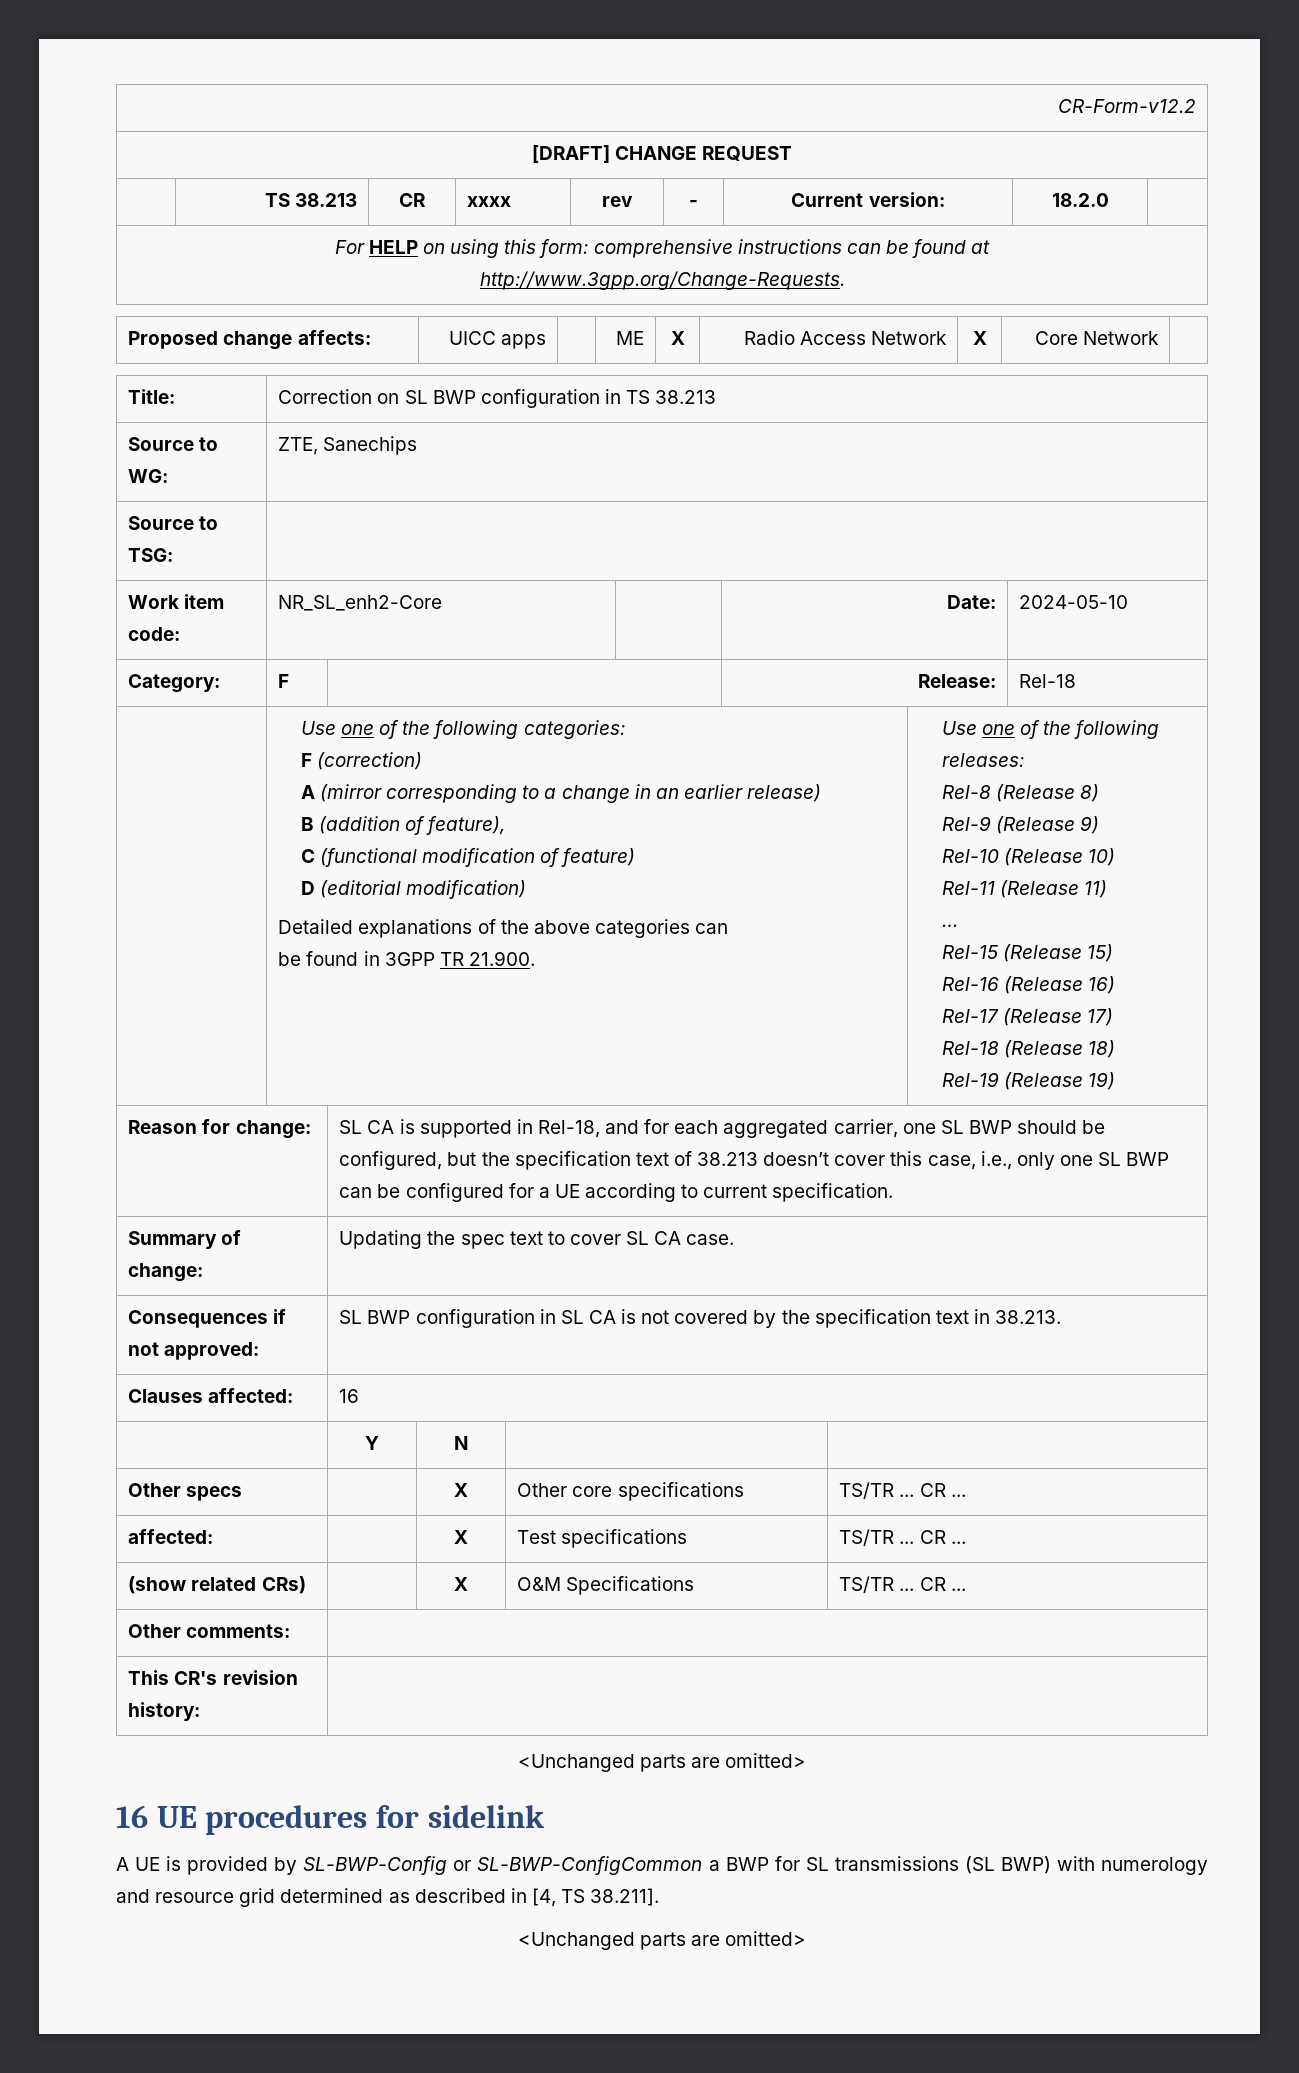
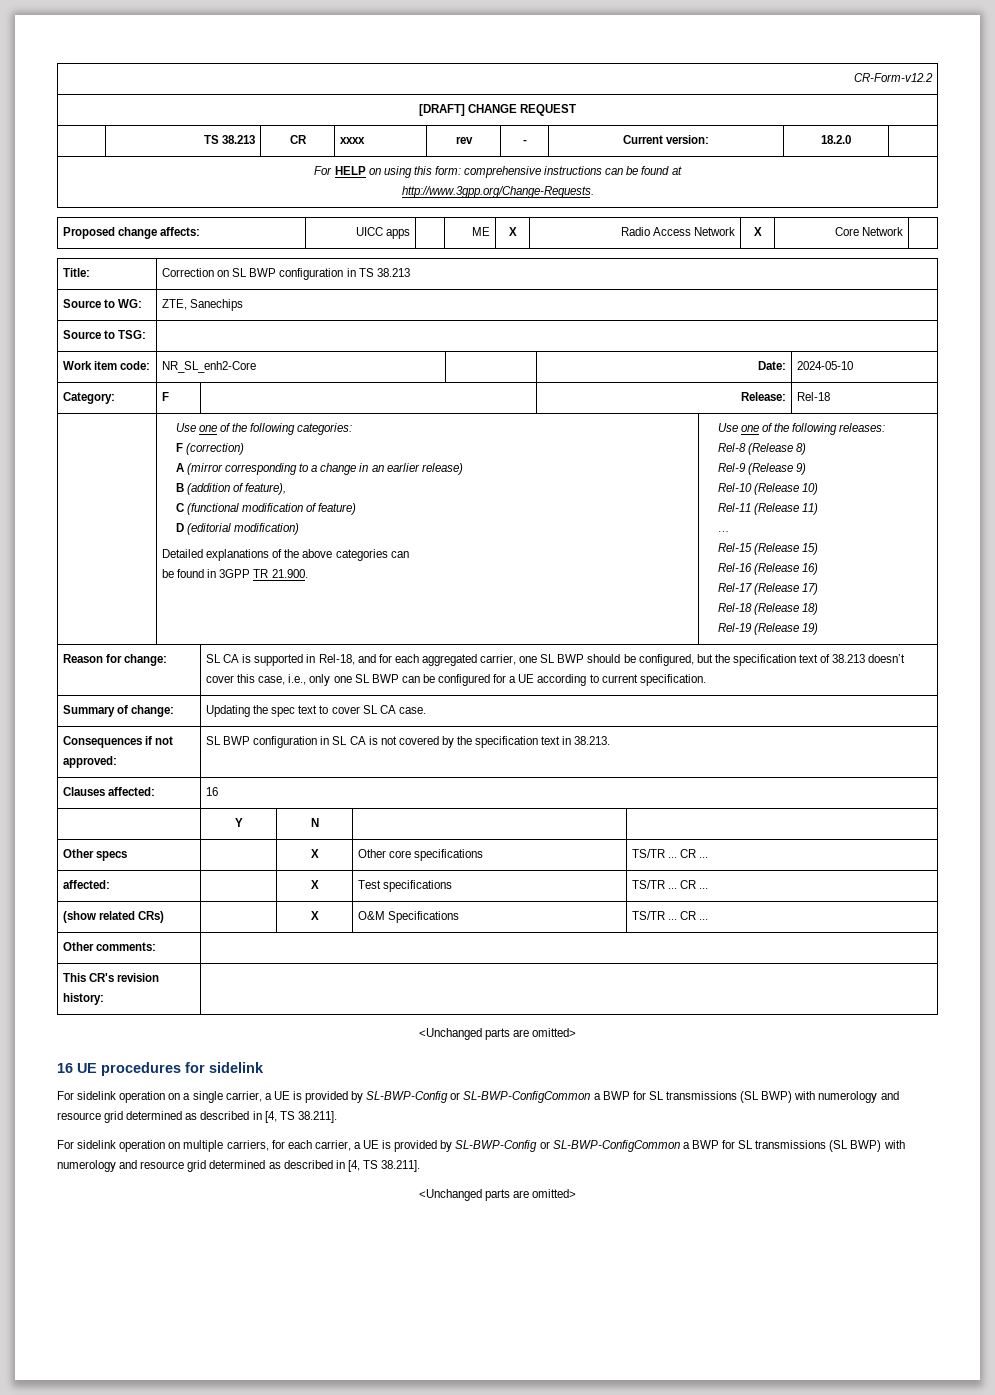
[116,1857,129,1871] A -> [57,1091,899,1103] [57,1111,337,1123] [57,1140,361,1152] For sidelink operation on a single carrier, a UE is provided by SL-BWP-Config or SL-BWP-ConfigCommon a BWP for SL transmissions (SL BWP) with numerology and resource grid determined as described in [4, TS 38.211]. // For sidelink operation on multiple carriers, for each carrier, a

